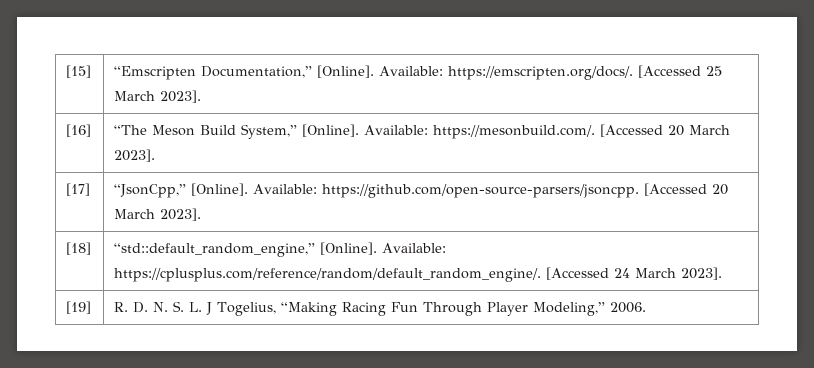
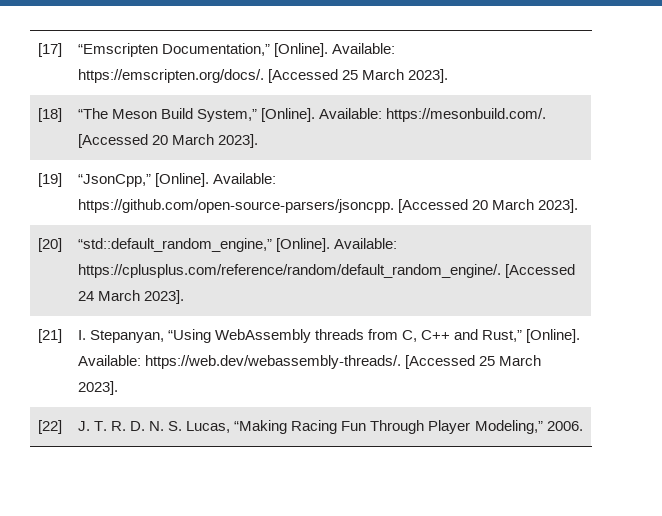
[66,65,92,78] [15] -> [37,43,62,57] [17]
[66,124,92,137] [16] -> [37,108,62,122] [18]
[66,183,91,196] [17] -> [37,173,62,187] [19]
[66,242,92,255] [18] -> [37,238,62,252] [20]
[66,301,92,314] [19] | -> [37,329,62,343] [77,329,581,343] [77,355,542,369] [77,381,118,395] [37,420,62,434] [77,421,107,431] [21] | I. Stepanyan, “Using WebAssembly threads from C, C++ and Rust,” [Online]. Available: https://web.dev/webassembly-threads/. [Accessed 25 March 2023]. // [22] | J. T.
[189,302,277,316] L. J Togelius, -> [186,421,231,433] Lucas,

